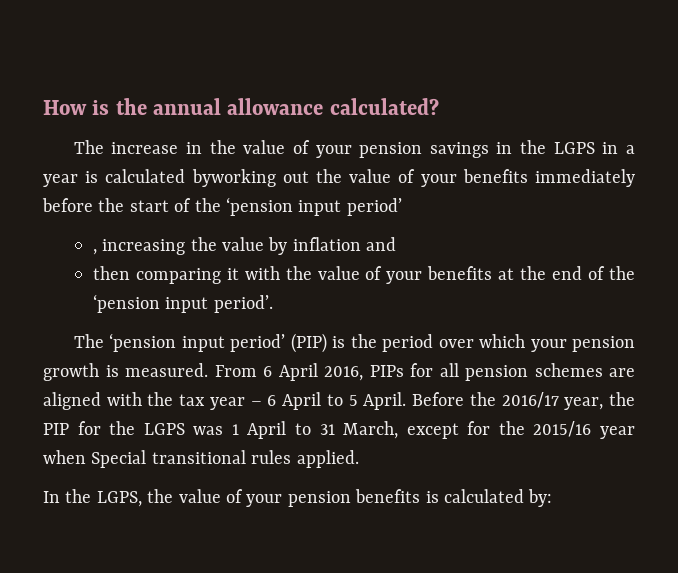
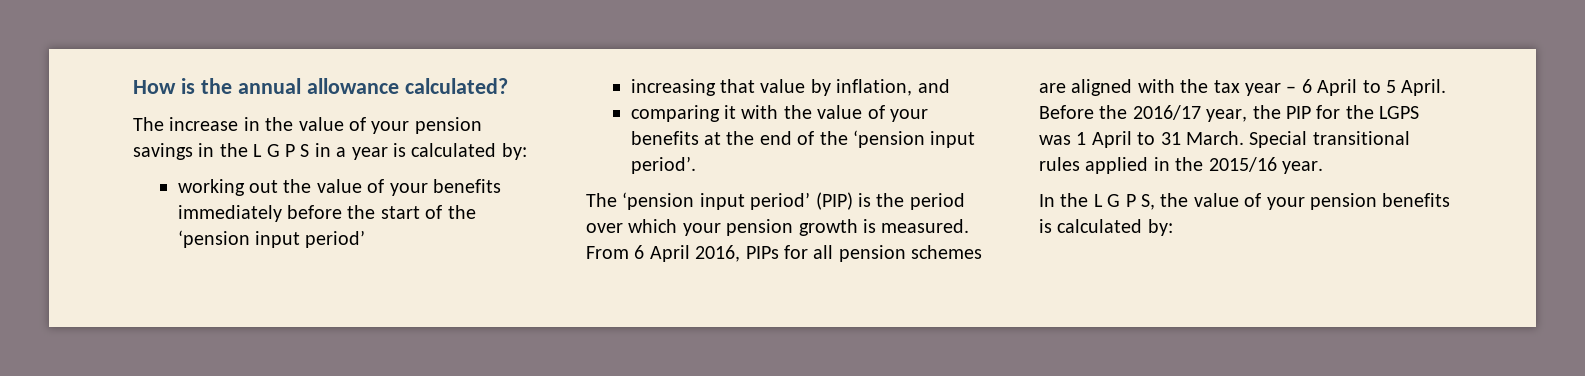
[553,142,595,154] LGPS -> [253,144,310,157] L G P S
[191,169,276,187] byworking -> [501,143,527,160] [177,179,245,196] by: // working
[92,237,217,255] , increasing the -> [630,79,756,96] increasing that
[292,237,361,251] inflation -> [836,79,913,96] inflation,
[92,266,130,280] then -> (950, 86) none
[343,421,635,439] [43,450,359,468] [43,489,142,507] March, except for the 2015/16 year when Special transitional rules applied. // In the LGPS, -> [1186,131,1410,148] [1039,157,1323,174] [1039,193,1155,210] March. Special transitional rules applied in the 2015/16 year. // In the L G P S,

